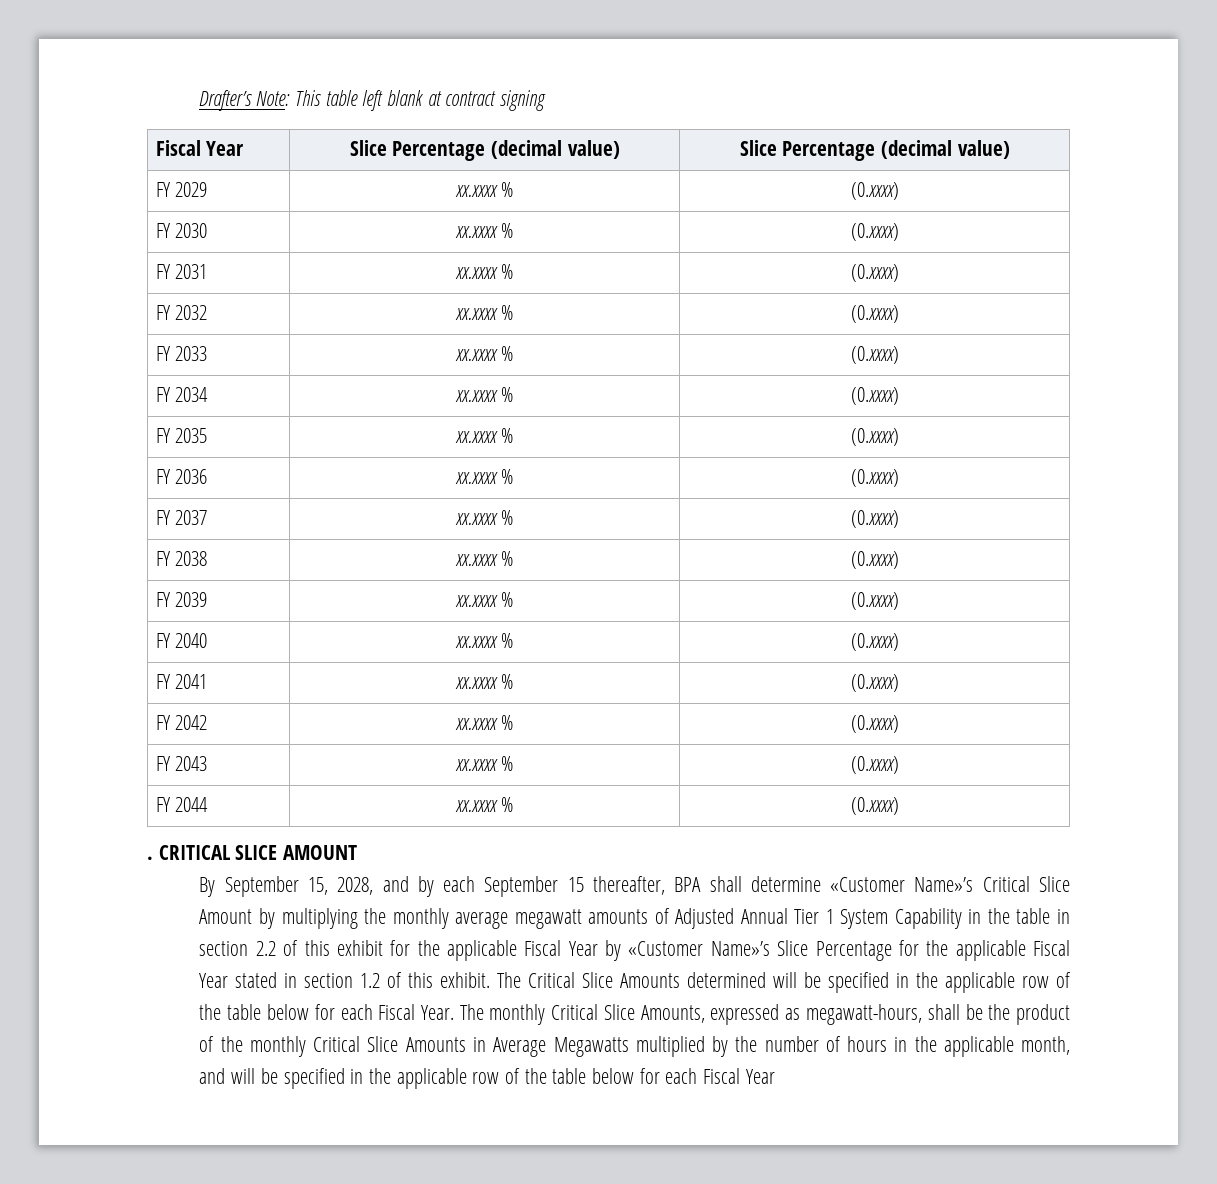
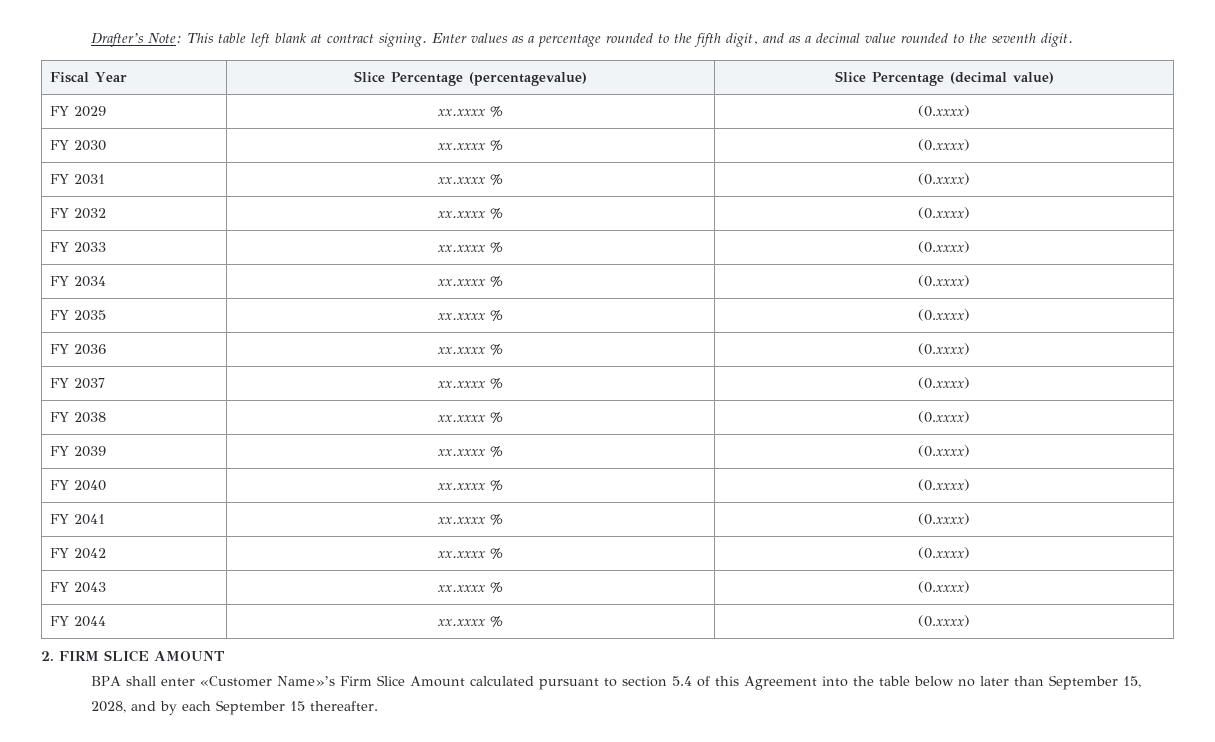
[499,90,546,111] signing -> [379,33,1074,47] signing. Enter values as a percentage rounded to the fifth digit, and as a decimal value rounded to the seventh digit.
[490,140,620,159] (decimal value) -> [469,72,587,86] (percentagevalue)
[147,845,230,860] . CRITICAL -> [41,651,99,661] 2. FIRM
[199,877,216,897] By -> [91,675,1045,690] BPA shall enter «Customer Name»’s Firm Slice Amount calculated pursuant to section 5.4 of this Agreement into the table below no later than
[593,876,1070,895] [199,908,1070,929] [199,940,1070,961] [199,972,1071,993] [199,1004,1071,1025] [199,1036,1071,1057] [199,1068,775,1089] thereafter, BPA shall determine «Customer Name»’s Critical Slice Amount by multiplying the monthly average megawatt amounts of Adjusted Annual Tier 1 System Capability in the table in section 2.2 of this exhibit for the applicable Fiscal Year by «Customer Name»’s Slice Percentage for the applicable Fiscal Year stated in section 1.2 of this exhibit. The Critical Slice Amounts determined will be specified in the applicable row of the table below for each Fiscal Year. The monthly Critical Slice Amounts, expressed as megawatt-hours, shall be the product of the monthly Critical Slice Amounts in Average Megawatts multiplied by the number of hours in the applicable month, and will be specified in the applicable row of the table below for each Fiscal Year -> [310,701,379,711] thereafter.

